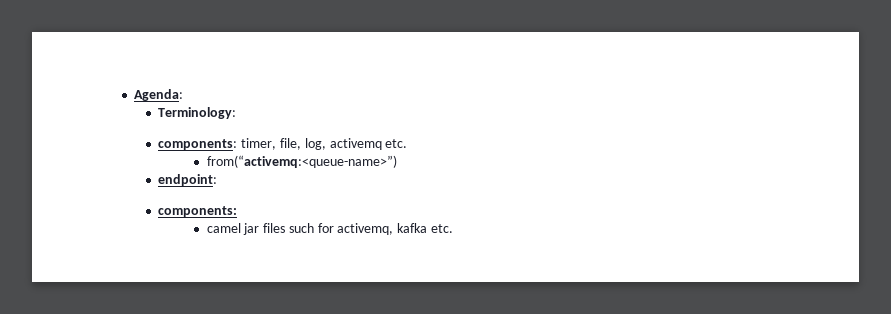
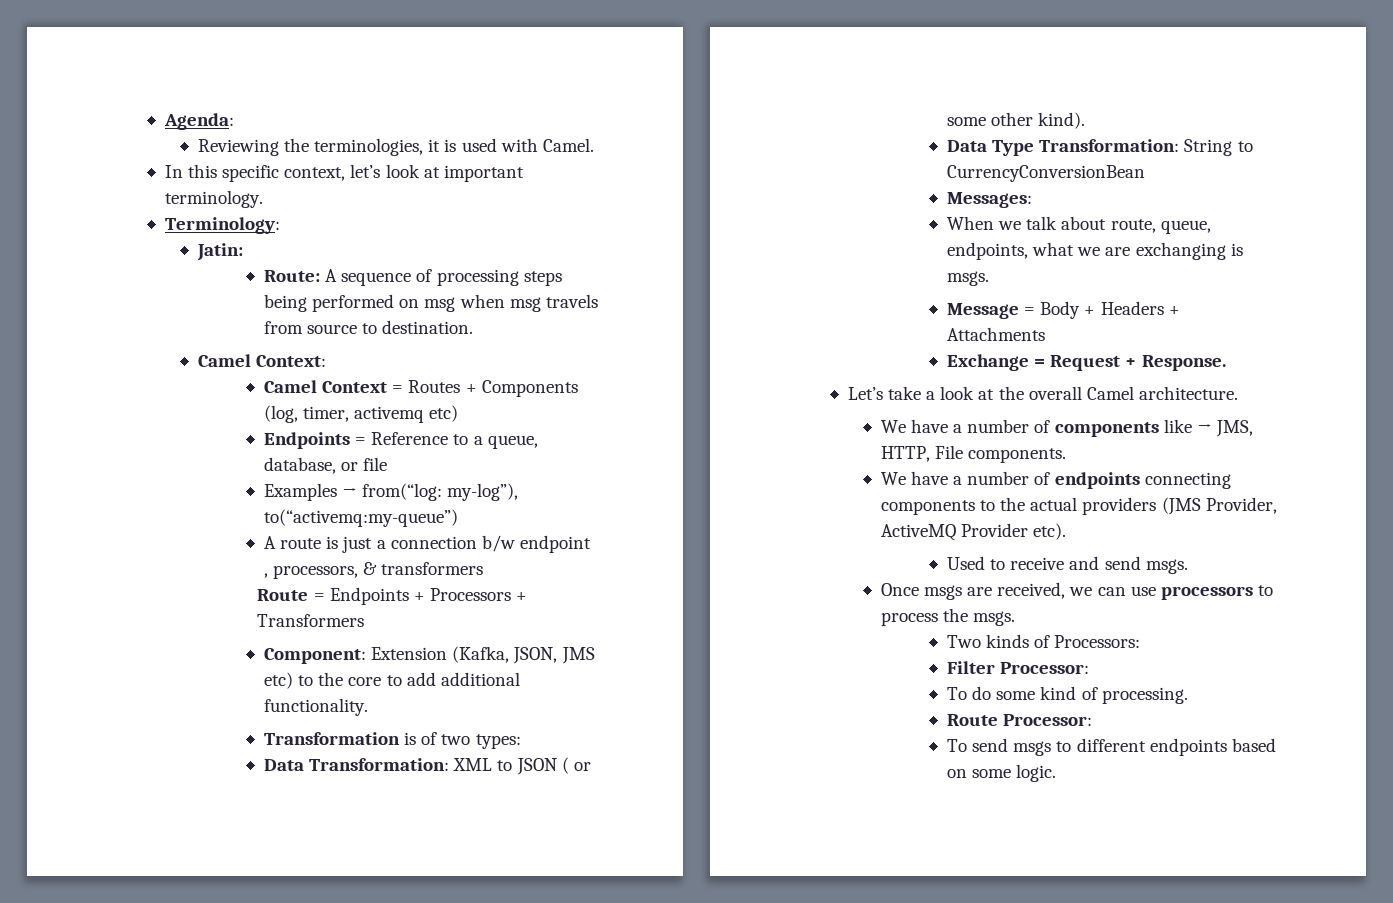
[158,107,237,119] [158,138,408,150] [206,155,397,168] [158,174,218,186] [158,206,238,217] [206,223,453,235] Terminology: // components: timer, file, log, activemq etc. // from(“activemq:<queue-name>”) // endpoint: // components: // camel jar files such for activemq, kafka etc. -> [197,138,594,156] [164,164,524,182] [164,190,263,208] [164,217,280,234] [196,243,243,261] [264,269,562,286] [264,294,598,312] [264,320,474,334] [197,354,327,367] [264,380,578,397] [264,405,459,423] [264,432,538,449] [264,457,388,474] [264,483,519,501] [264,509,459,527] [264,535,591,553] [264,562,484,579] [257,587,528,605] [257,614,365,627] [264,646,595,664] [264,672,520,689] [264,698,369,716] [264,732,521,749] [264,757,591,775] [947,112,1086,129] [947,139,1253,156] [947,165,1146,182] [947,192,1033,208] [947,216,1211,234] [947,242,1243,260] [947,271,990,286] [947,301,1180,319] [947,327,1046,341] [947,354,1226,371] [847,386,1238,400] [880,419,1254,437] [880,445,1067,463] [880,471,1231,489] [880,497,1277,515] [880,523,1067,541] [947,556,1188,574] [880,582,1274,600] [880,608,1016,626] [947,634,1141,648] [947,661,1090,674] [947,686,1188,704] [947,714,1093,726] [947,738,1276,756] [947,764,1057,782] Reviewing the terminologies, it is used with Camel. // In this specific context, let’s look at important terminology. // Terminology: // Jatin: // Route: A sequence of processing steps being performed on msg when msg travels from source to destination. // Camel Context: // Camel Context = Routes + Components (log, timer, activemq etc) // Endpoints = Reference to a queue, database, or file // Examples → from(“log: my-log”), to(“activemq:my-queue”) // A route is just a connection b/w endpoint , processors, & transformers // Route = Endpoints + Processors + Transformers // Component: Extension (Kafka, JSON, JMS etc) to the core to add additional functionality. // Transformation is of two types: // Data Transformation: XML to JSON ( or some other kind). // Data Type Transformation: String to CurrencyConversionBean // Messages: // When we talk about route, queue, endpoints, what we are exchanging is msgs. // Message = Body + Headers + Attachments // Exchange = Request + Response. // Let’s take a look at the overall Camel architecture. // We have a number of components like → JMS, HTTP, File components. // We have a number of endpoints connecting components to the actual providers (JMS Provider, ActiveMQ Provider etc). // Used to receive and send msgs. // Once msgs are received, we can use processors to process the msgs. // Two kinds of Processors: // Filter Processor: // To do some kind of processing. // Route Processor: // To send msgs to different endpoints based on some logic.

